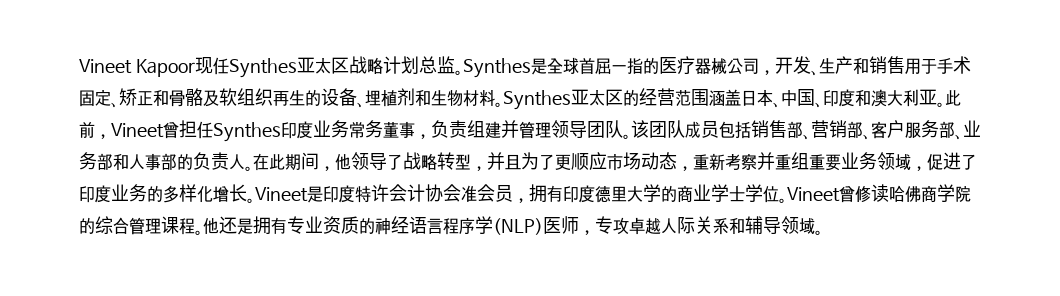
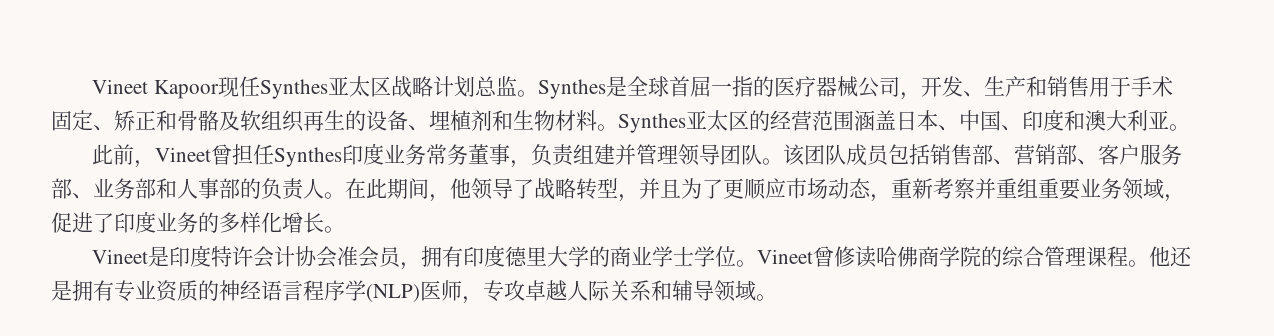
(945, 104) none -> (1190, 127) //
(255, 200) none -> (345, 229) //

